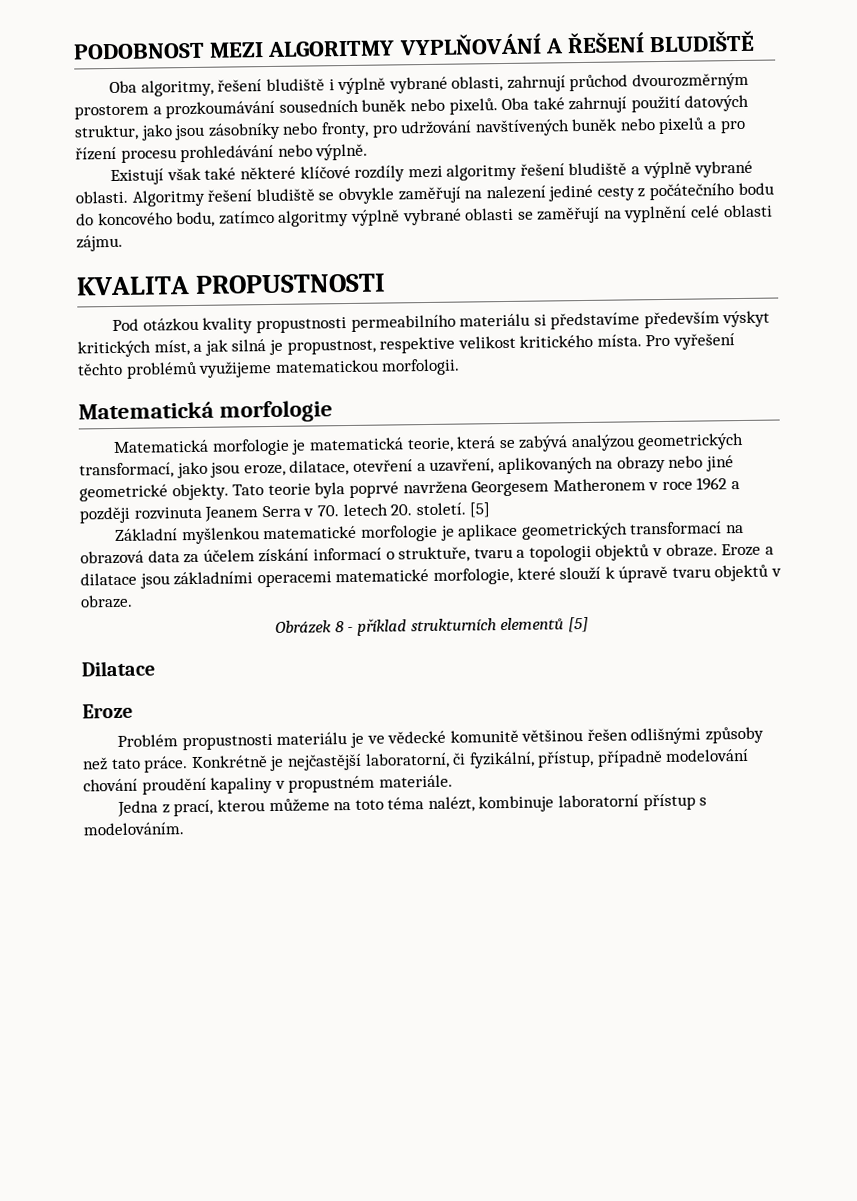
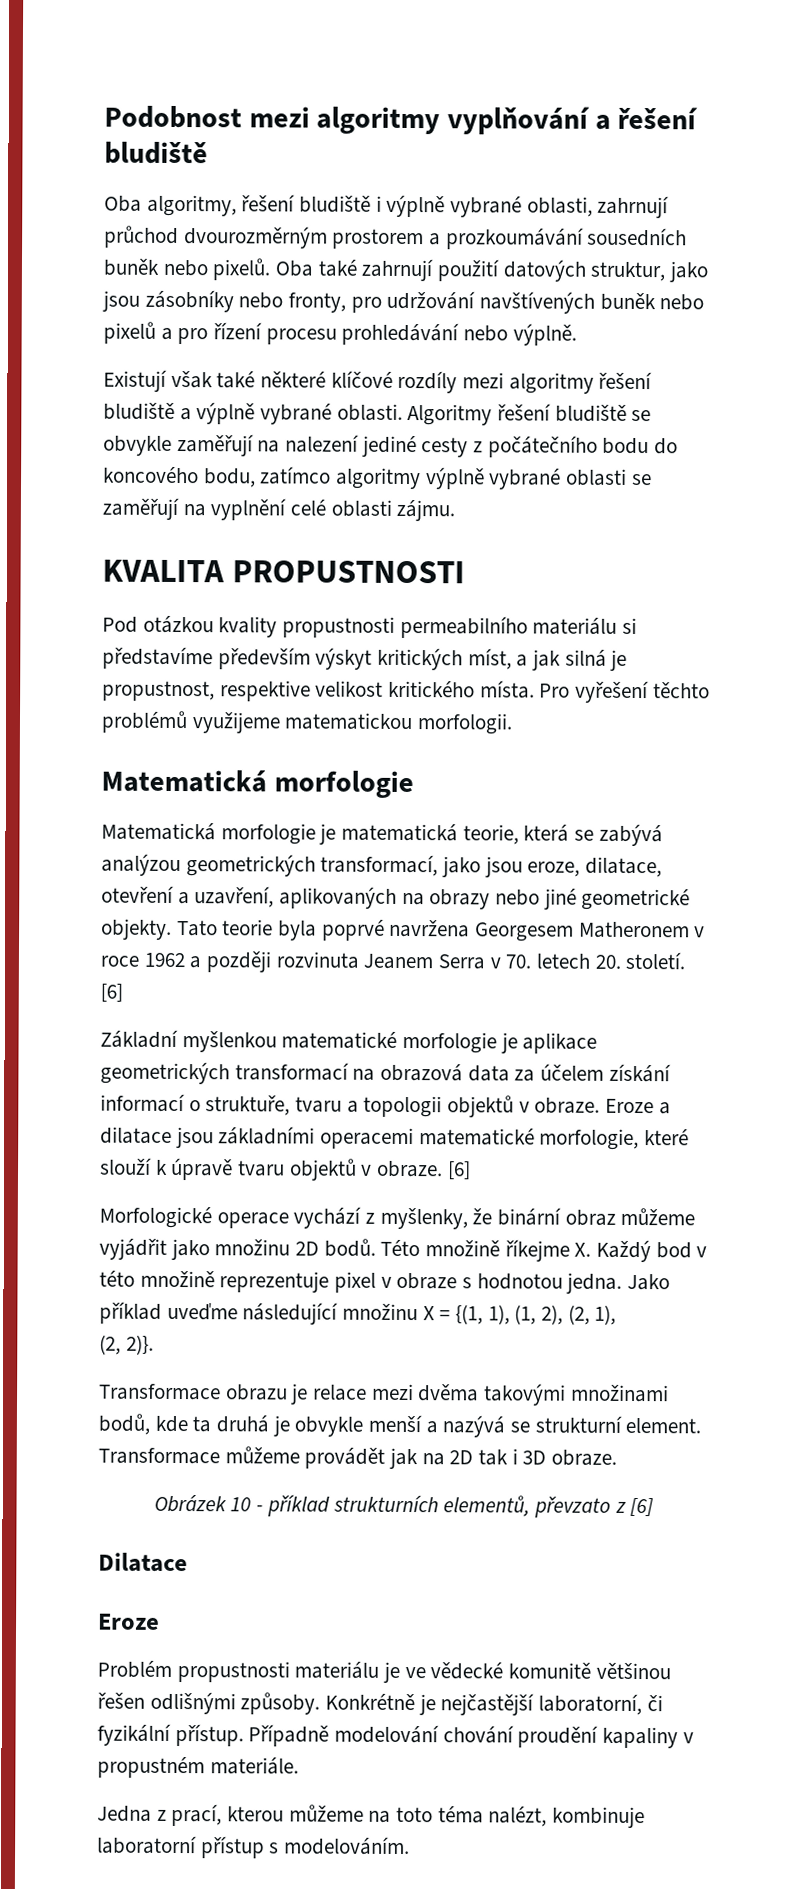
[73,30,756,60] PODOBNOST MEZI ALGORITMY VYPLŇOVÁNÍ A ŘEŠENÍ BLUDIŠTĚ -> [104,105,699,135] [104,141,208,165] Podobnost mezi algoritmy vyplňování a řešení bludiště
[469,502,491,518] [5] -> [100,983,123,1002] [6]
(133, 601) none -> [446,1161,471,1180] [99,1206,696,1230] [99,1238,708,1263] [99,1270,671,1294] [99,1301,617,1325] [99,1334,154,1355] [99,1383,669,1406] [98,1413,702,1438] [98,1446,618,1470] [6] // Morfologické operace vychází z myšlenky, že binární obraz můžeme vyjádřit jako množinu 2D bodů. Této množině říkejme X. Každý bod v této množině reprezentuje pixel v obraze s hodnotou jedna. Jako příklad uveďme následující množinu X = {(1, 1), (1, 2), (2, 1), // (2, 2)}. // Transformace obrazu je relace mezi dvěma takovými množinami bodů, kde ta druhá je obvykle menší a nazývá se strukturní element. Transformace můžeme provádět jak na 2D tak i 3D obraze.
[334,621,344,633] 8 -> [230,1497,252,1512] 10
[500,616,589,633] elementů [5] -> [443,1495,655,1518] elementů, převzato z [6]
[705,726,765,744] [82,756,189,773] způsoby než tato práce. -> [240,1692,321,1715] způsoby.
[468,750,663,769] fyzikální, přístup, případně -> [97,1723,330,1747] fyzikální přístup. Případně

